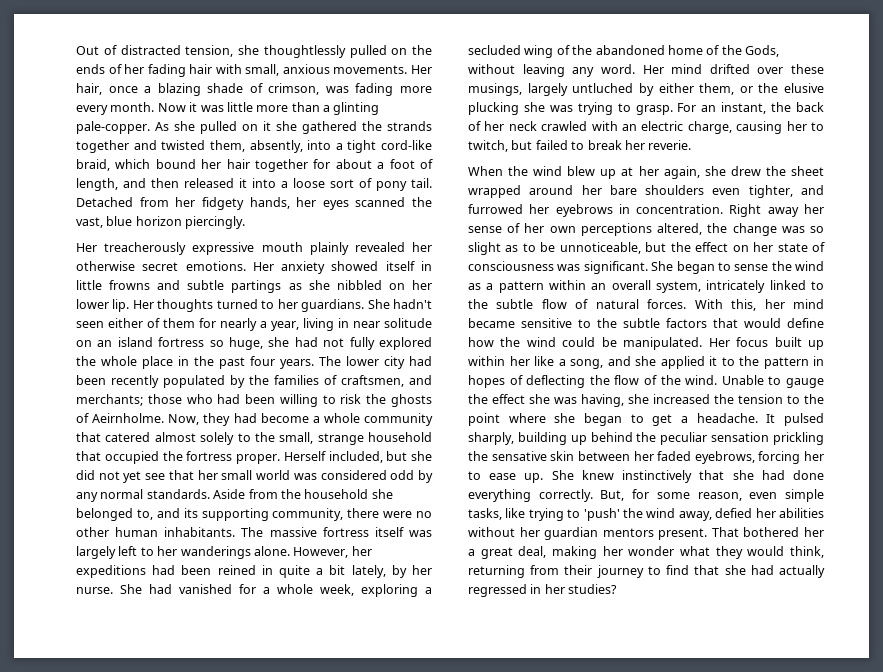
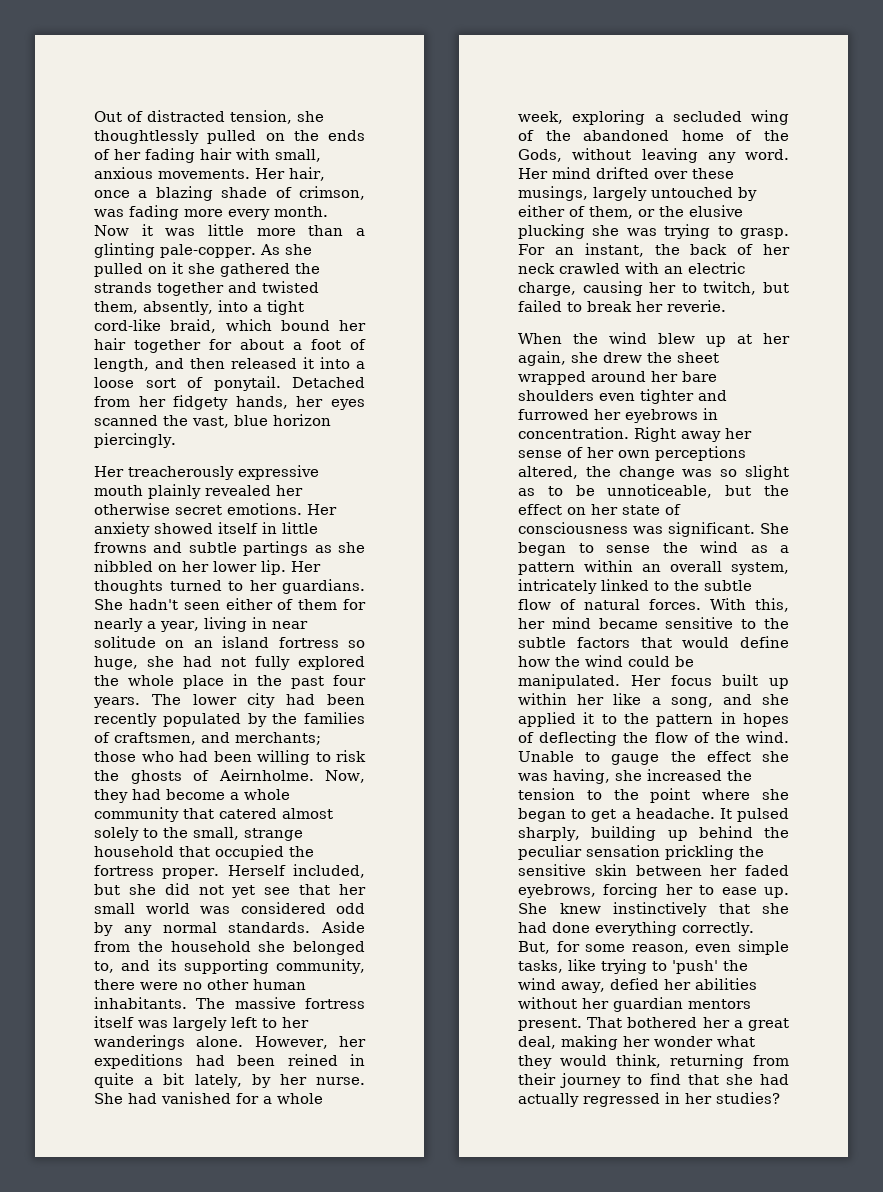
[376,178,432,191] pony tail. -> [213,376,281,391] ponytail.
[572,83,634,93] untluched -> [651,187,733,198] untouched
(694, 88) none -> [569,206,585,217] of
[748,185,793,198] tighter, -> [640,389,694,404] tighter
[491,451,547,461] sensative -> [518,864,586,876] sensitive

